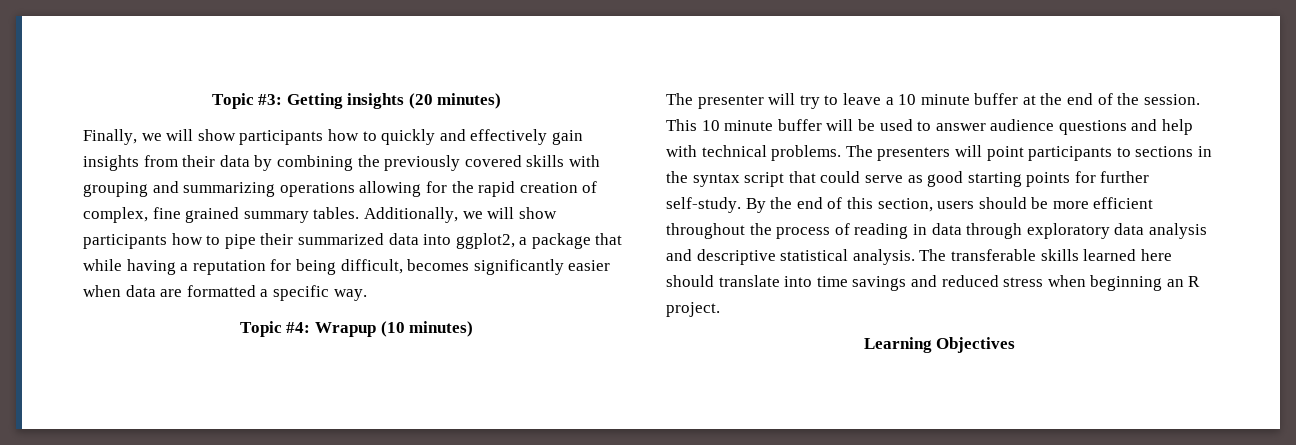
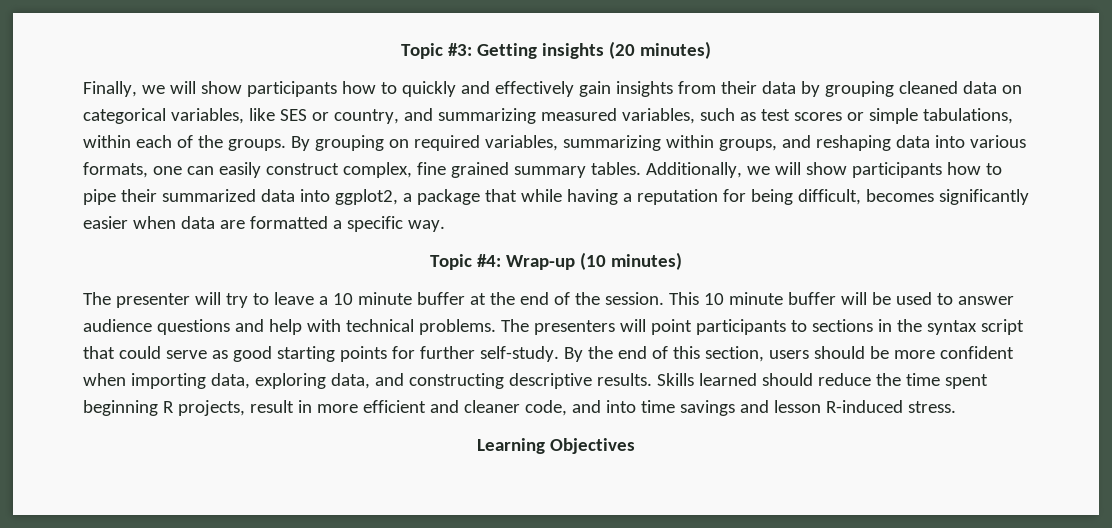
[276,155,600,171] [83,181,598,197] combining the previously covered skills with grouping and summarizing operations allowing for the rapid creation of -> [824,81,1022,97] [83,108,1013,124] [83,135,1026,151] [83,162,339,178] grouping cleaned data on categorical variables, like SES or country, and summarizing measured variables, such as test scores or simple tabulations, within each of the groups. By grouping on required variables, summarizing within groups, and reshaping data into various formats, one can easily construct
[315,322,376,337] Wrapup -> [506,255,575,270] Wrap-up
[1093,197,1154,209] [666,223,1207,239] [666,249,1172,265] [666,275,1201,291] [666,302,720,317] efficient throughout the process of reading in data through exploratory data analysis and descriptive statistical analysis. The transferable skills learned here should translate into time savings and reduced stress when beginning an R project. -> [939,346,1014,359] [83,373,988,389] [83,400,956,416] confident when importing data, exploring data, and constructing descriptive results. Skills learned should reduce the time spent beginning R projects, result in more efficient and cleaner code, and into time savings and lesson R-induced stress.

